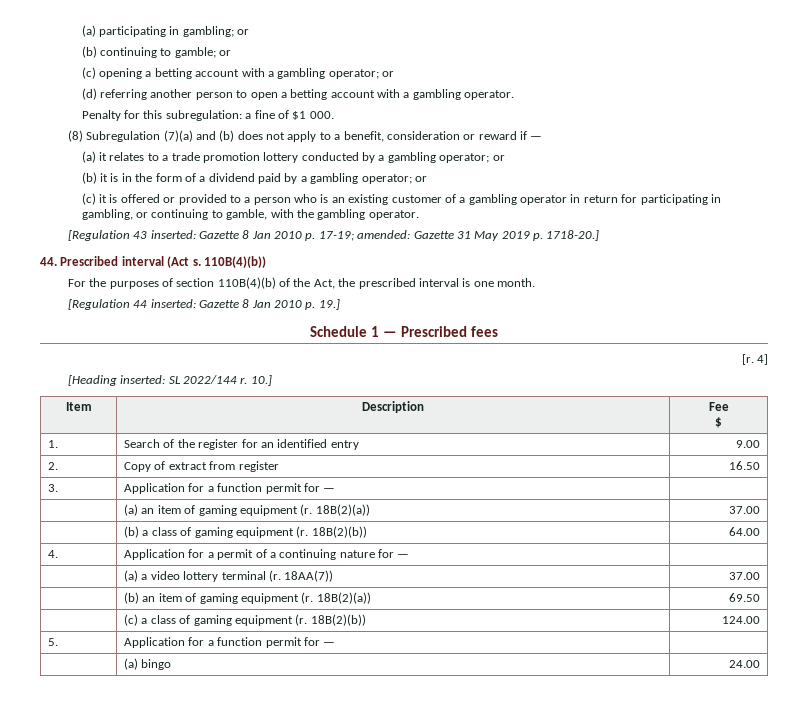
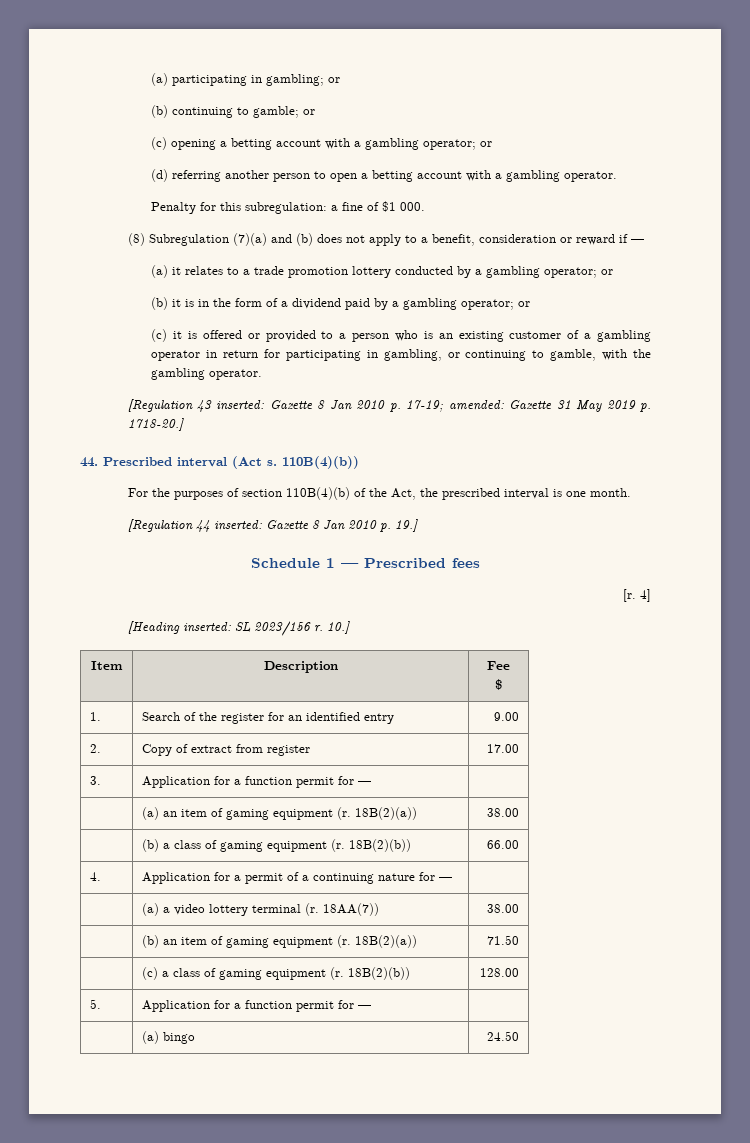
[182,375,237,384] 2022/144 -> [253,621,311,636] 2023/156
[728,461,760,470] 16.50 -> [486,744,519,753] 17.00
[728,506,760,514] 37.00 -> [486,808,519,817] 38.00
[728,527,760,536] 64.00 -> [486,840,519,849] 66.00
[728,572,760,580] 37.00 -> [486,904,519,913] 38.00
[728,593,760,602] 69.50 -> [486,935,519,945] 71.50
[721,616,760,624] 124.00 -> [479,968,519,977] 128.00
[728,660,760,668] 24.00 -> [486,1031,519,1041] 24.50

